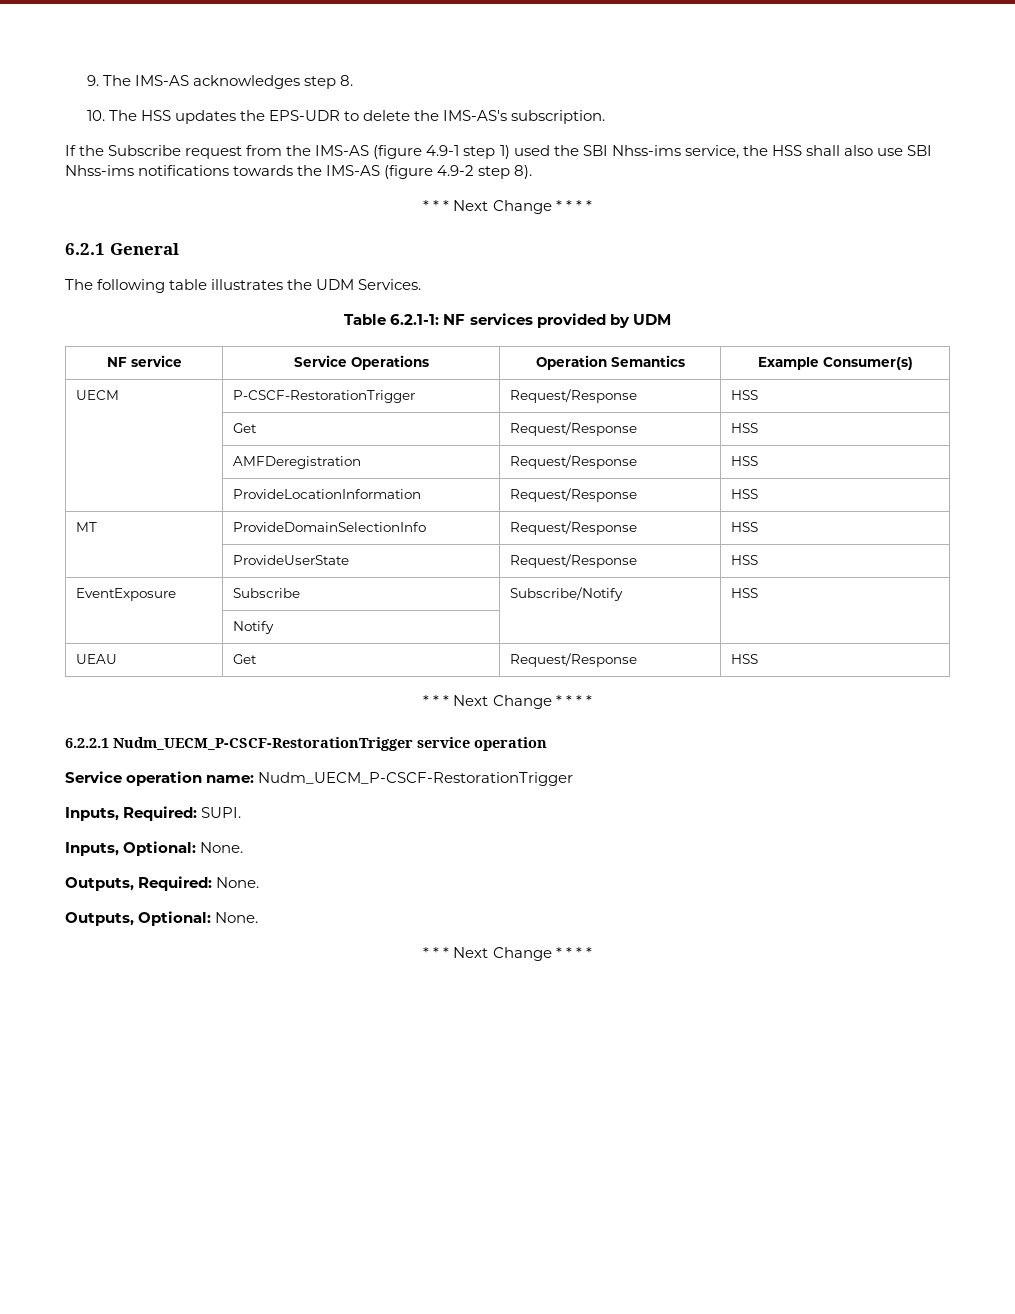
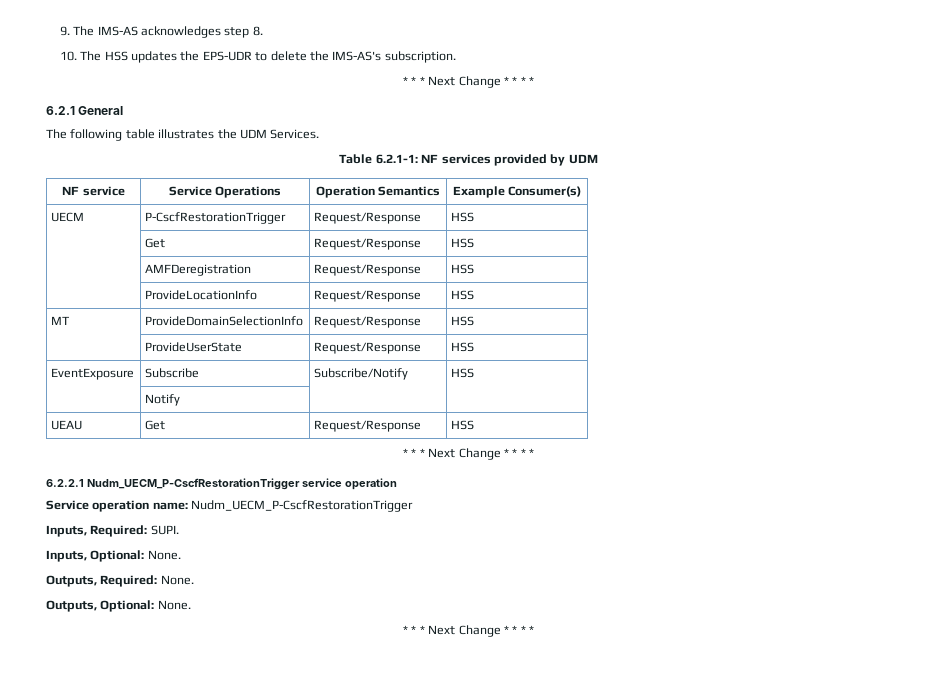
[65,145,933,159] [65,165,533,179] // If the Subscribe request from the IMS-AS (figure 4.9-1 step 1) used the SBI Nhss-ims service, the HSS shall also use SBI Nhss-ims notifications towards the IMS-AS (figure 4.9-2 step 8). -> (456, 57) none
[232,390,415,403] P-CSCF-RestorationTrigger -> [145,212,287,224] P-CscfRestorationTrigger
[232,489,421,499] ProvideLocationInformation -> [145,290,258,300] ProvideLocationInfo
[113,737,413,751] Nudm_UECM_P-CSCF-RestorationTrigger -> [87,478,300,490] Nudm_UECM_P-CscfRestorationTrigger
[258,772,574,786] Nudm_UECM_P-CSCF-RestorationTrigger -> [191,500,414,512] Nudm_UECM_P-CscfRestorationTrigger

